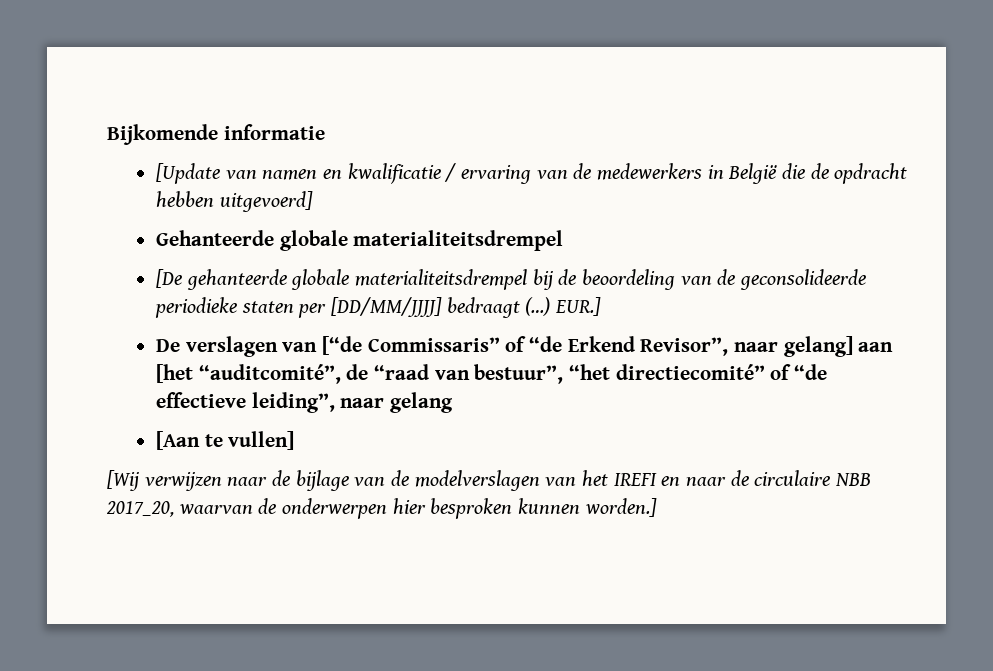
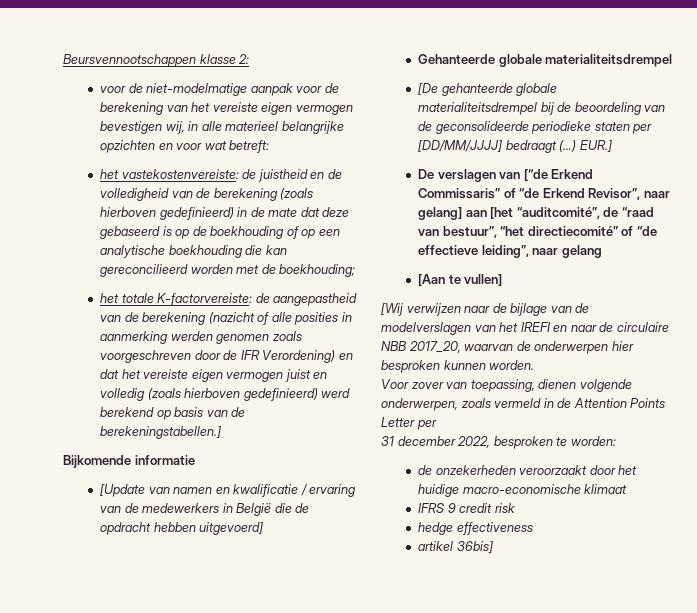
(107, 134) none -> [63,54,250,67] [100,83,339,96] [100,102,353,115] [100,121,344,134] [100,140,270,153] [100,169,342,182] [100,188,314,201] [100,207,350,220] [100,226,340,239] [100,245,287,258] [100,264,356,277] [100,293,358,306] [100,312,352,325] [100,331,302,344] [100,350,353,363] [100,369,328,382] [100,388,351,401] [100,407,246,420] [100,426,222,439] Beursvennootschappen klasse 2: // voor de niet-modelmatige aanpak voor de berekening van het vereiste eigen vermogen bevestigen wij, in alle materieel belangrijke opzichten en voor wat betreft: // het vastekostenvereiste: de juistheid en de volledigheid van de berekening (zoals hierboven gedefinieerd) in de mate dat deze gebaseerd is op de boekhouding of op een analytische boekhouding die kan gereconcilieerd worden met de boekhouding; // het totale K-factorvereiste: de aangepastheid van de berekening (nazicht of alle posities in aanmerking werden genomen zoals voorgeschreven door de IFR Verordening) en dat het vereiste eigen vermogen juist en volledig (zoals hierboven gedefinieerd) werd berekend op basis van de berekeningstabellen.] //
(362, 345) none -> [551,169,594,179] Erkend
[584,498,657,517] worden.] -> [489,360,535,370] [381,379,632,392] [381,398,666,411] [381,417,437,430] [381,436,616,449] [418,465,638,475] [418,484,628,497] [418,503,515,513] [418,522,533,535] [418,541,493,553] worden. // Voor zover van toepassing, dienen volgende onderwerpen, zoals vermeld in de Attention Points Letter per // 31 december 2022, besproken te worden: // de onzekerheden veroorzaakt door het huidige macro-economische klimaat // IFRS 9 credit risk // hedge effectiveness // artikel 36bis]

